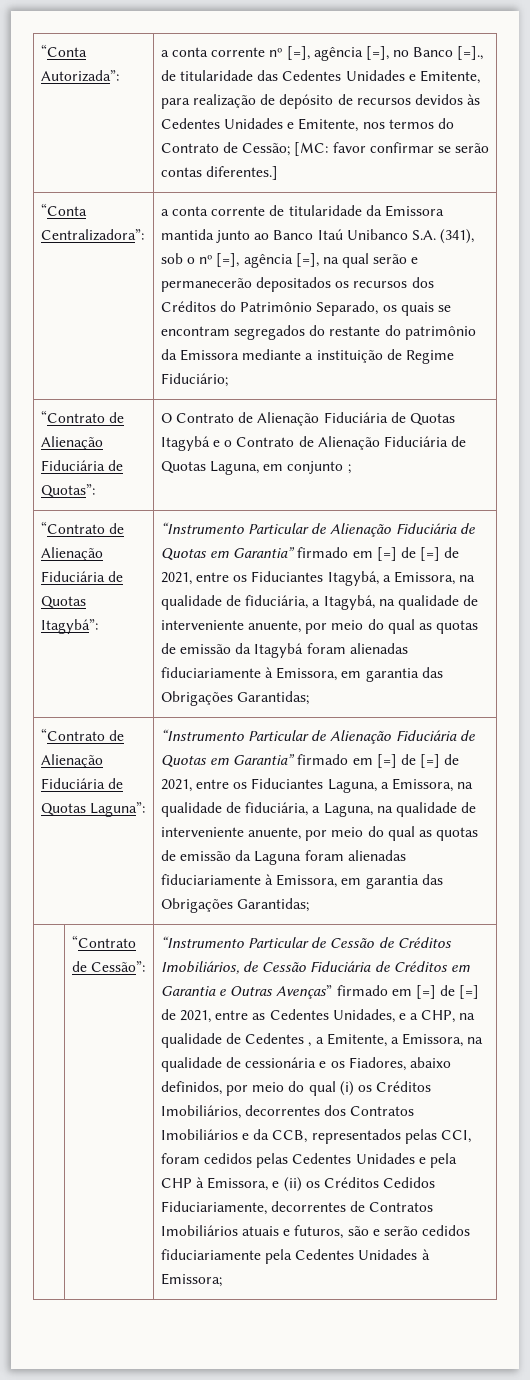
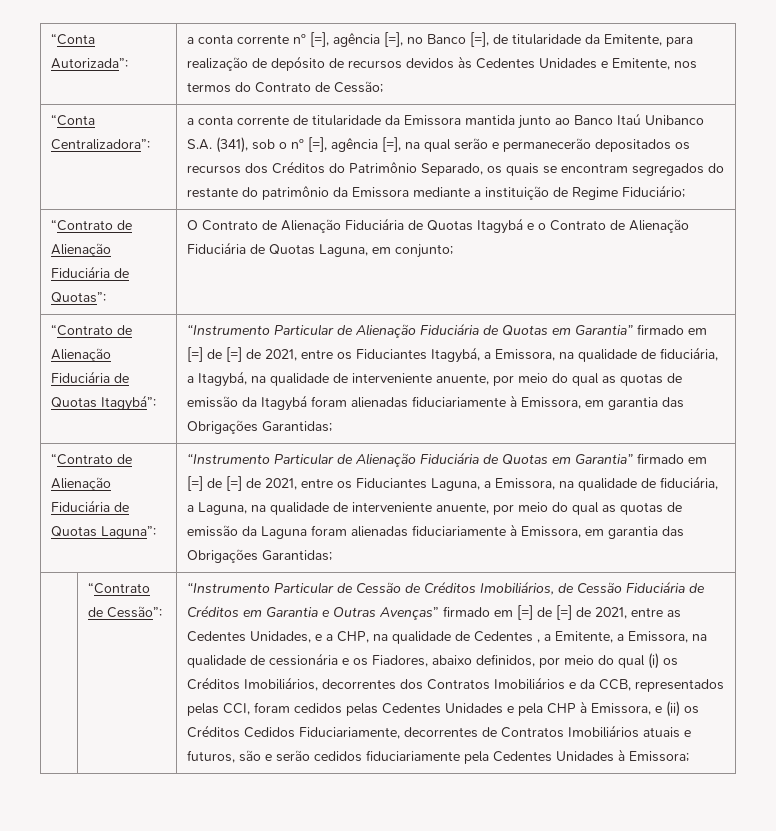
[457,46,484,60] [160,70,416,81] [=]., de titularidade das Cedentes Unidades e -> [469,32,600,47] [=], de titularidade da
[294,142,490,156] [160,166,278,180] [MC: favor confirmar se serão contas diferentes.] -> (383, 87) none
[287,461,351,474] conjunto ; -> [394,244,453,258] conjunto;

